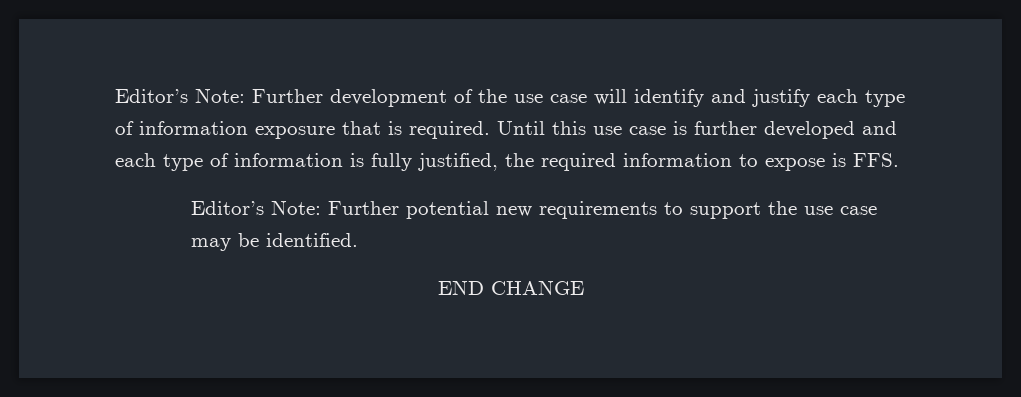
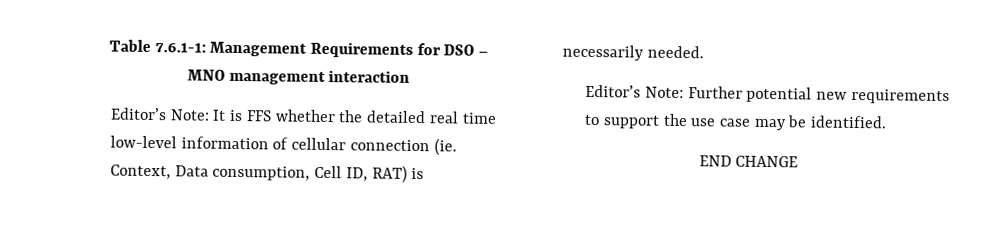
[115,88,905,107] [115,121,897,139] [115,153,899,171] Editor’s Note: Further development of the use case will identify and justify each type of information exposure that is required. Until this use case is further developed and each type of information is fully justified, the required information to expose is FFS. -> [108,39,489,58] [186,69,411,85] [110,107,497,124] [110,135,457,156] [110,164,425,183] [562,44,704,61] Table 7.6.1-1: Management Requirements for DSO – MNO management interaction // Editor’s Note: It is FFS whether the detailed real time low-level information of cellular connection (ie. Context, Data consumption, Cell ID, RAT) is necessarily needed.

